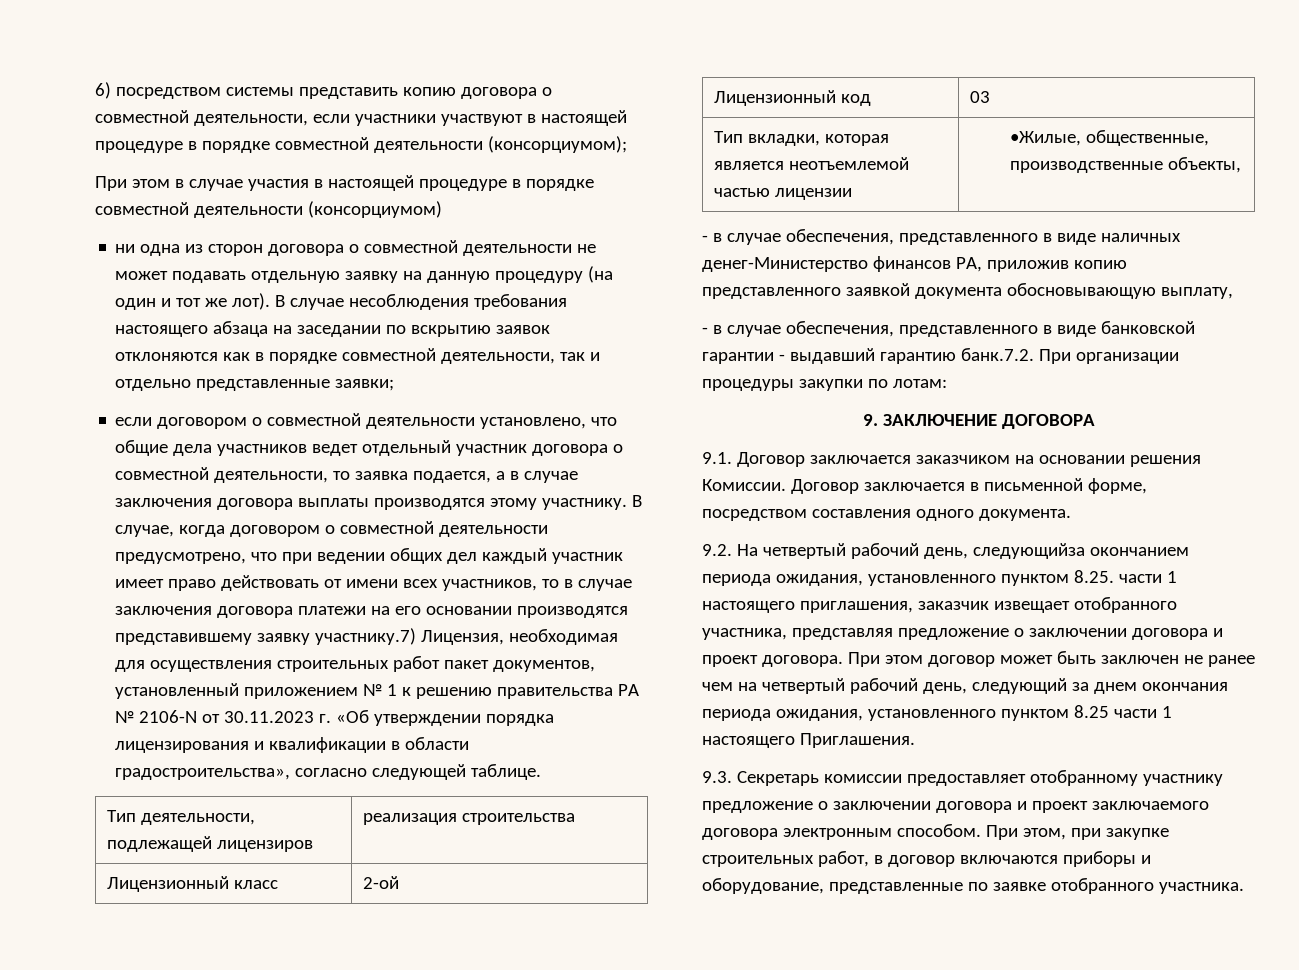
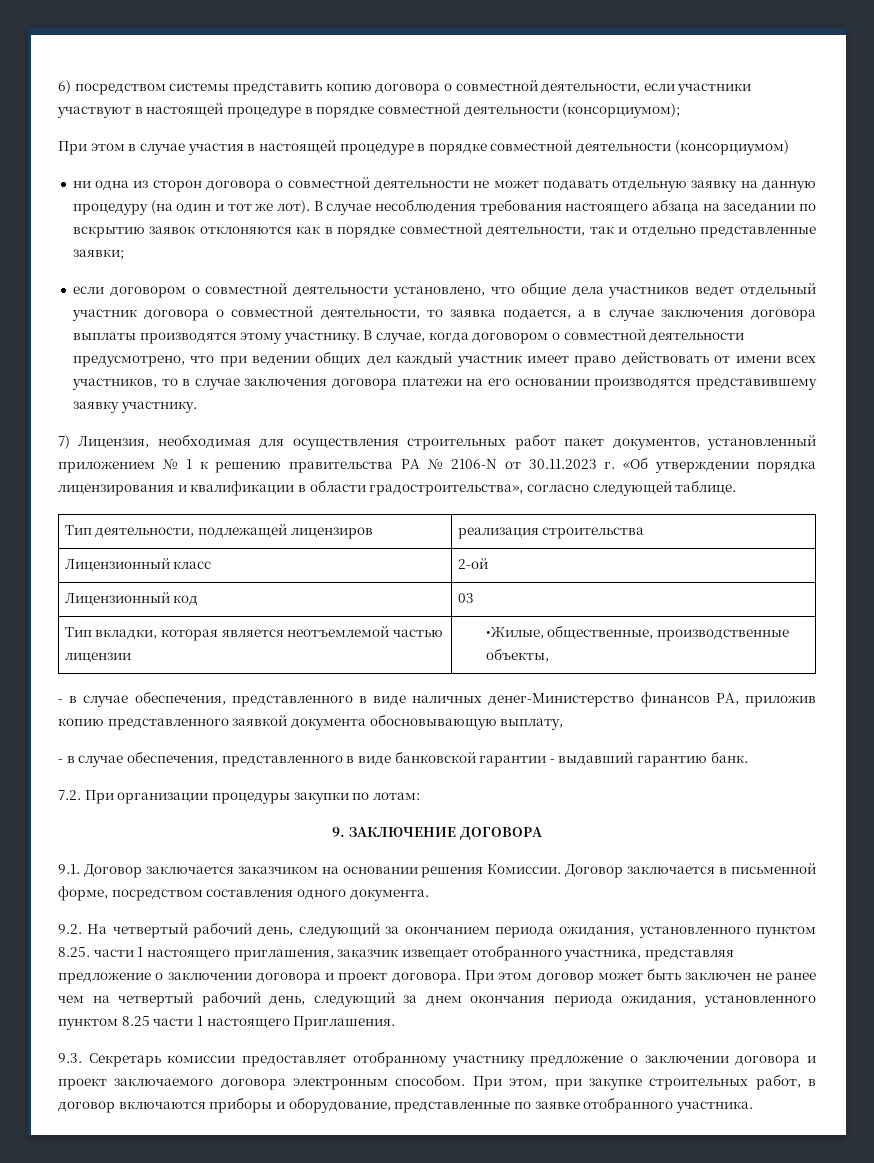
[315,628,417,645] участнику.7) -> [120,401,197,413] [58,435,70,449] участнику. // 7)
[960,348,1034,361] банк.7.2. -> [710,751,748,763] [58,790,81,800] банк. // 7.2.
[972,543,1085,559] следующийза -> [298,923,400,938] следующий за

